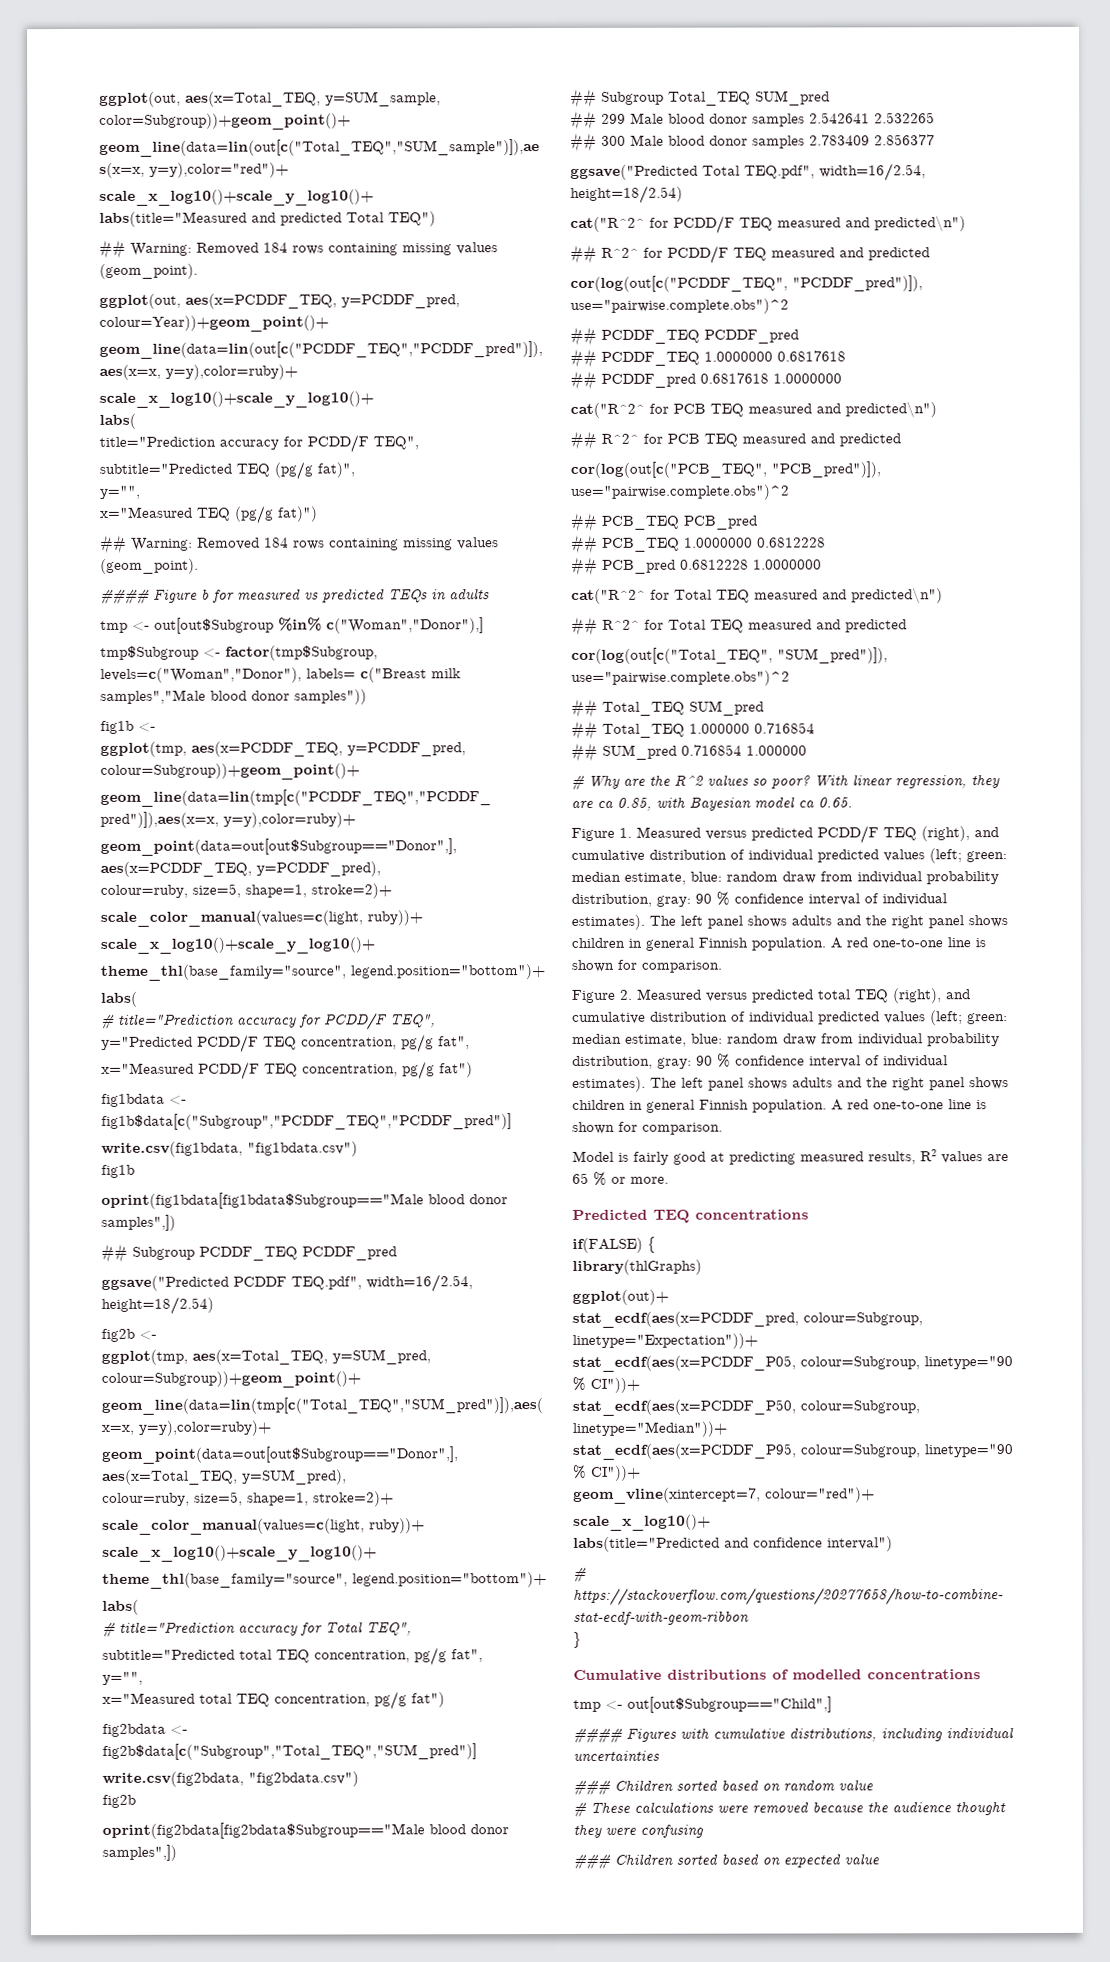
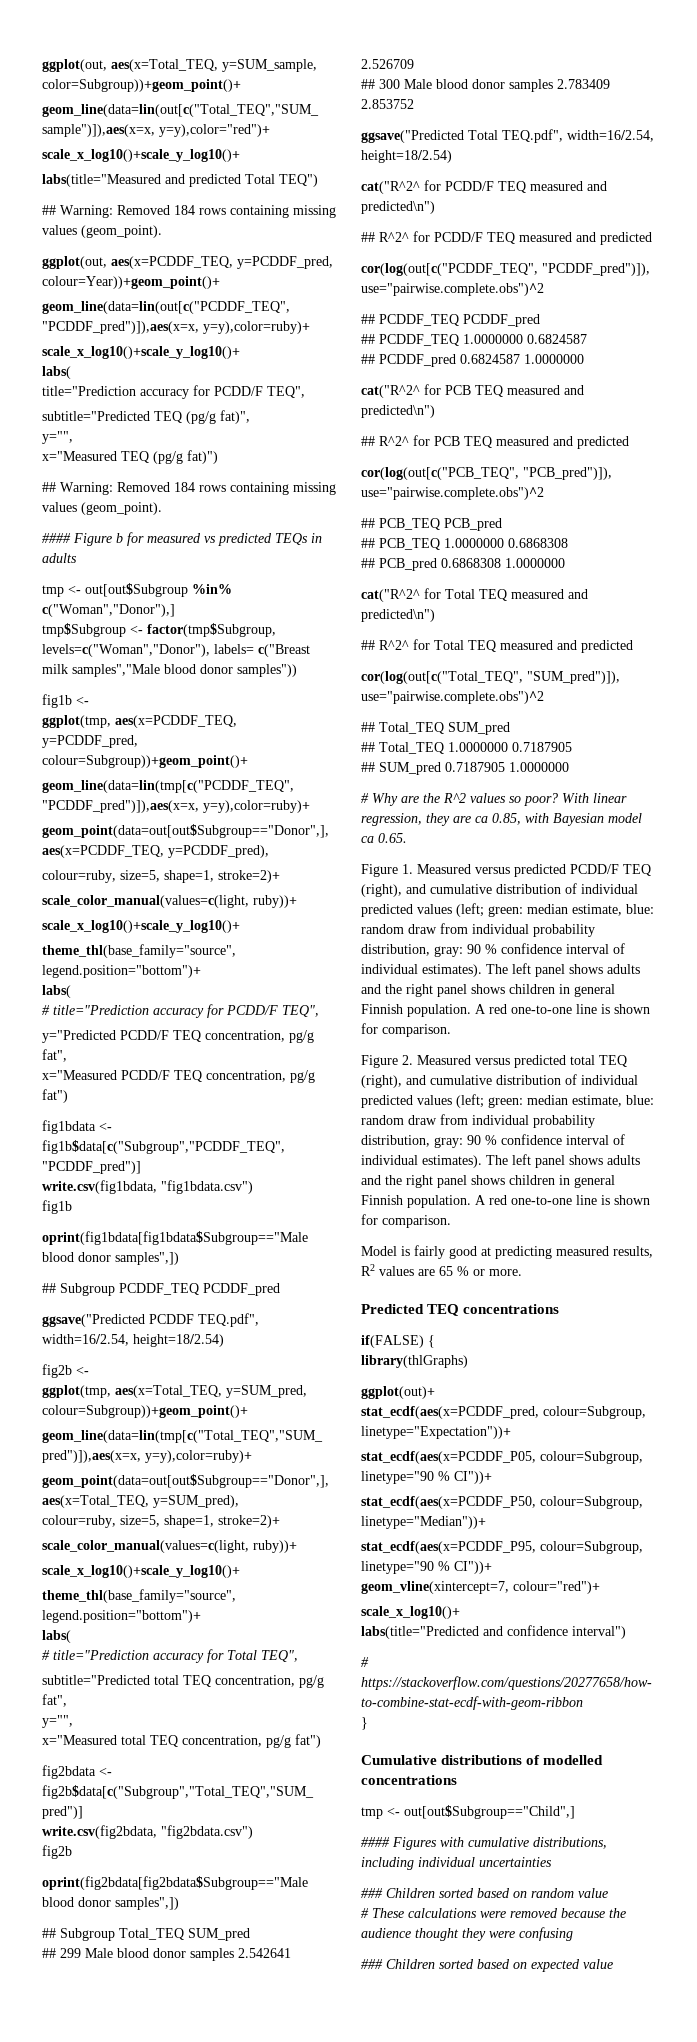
[874,112,935,124] 2.532265 -> [361,59,414,69] 2.526709
[874,134,935,146] 2.856377 -> [361,99,414,109] 2.853752
[777,350,846,362] 0.6817618 -> [527,334,587,344] 0.6824587
[700,372,769,384] 0.6817618 -> [460,354,520,364] 0.6824587
[757,537,826,548] 0.6812228 -> [508,538,568,548] 0.6868308
[680,559,749,570] 0.6812228 -> [441,558,501,568] 0.6868308
[689,722,815,734] 1.000000 0.716854 -> [448,742,572,752] 1.0000000 0.7187905
[681,744,807,756] 0.716854 1.000000 -> [445,762,569,772] 0.7187905 1.0000000

